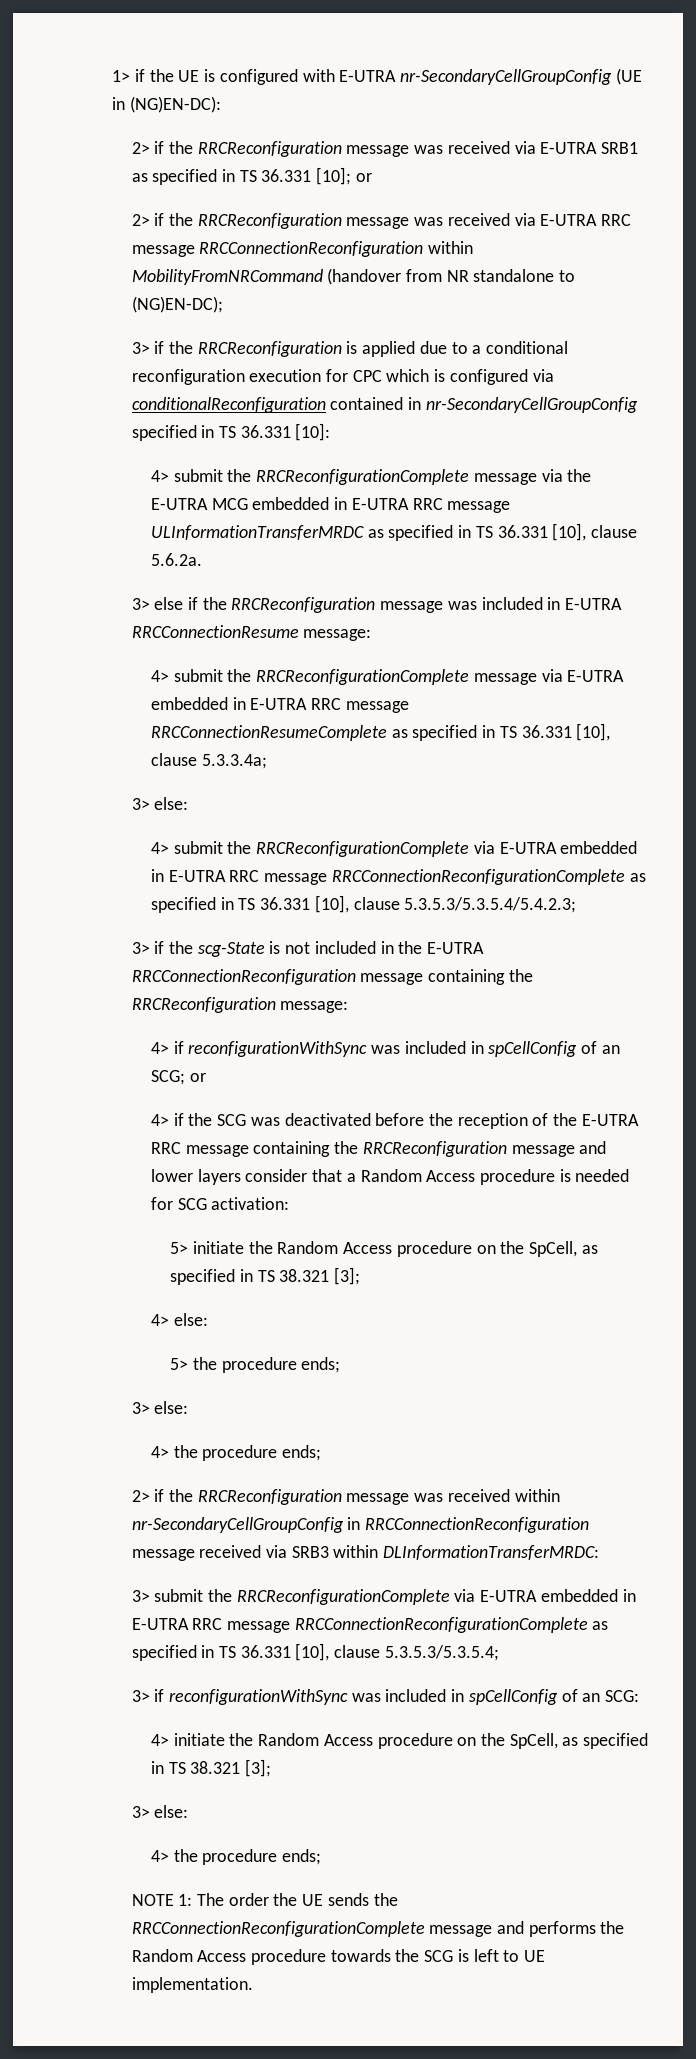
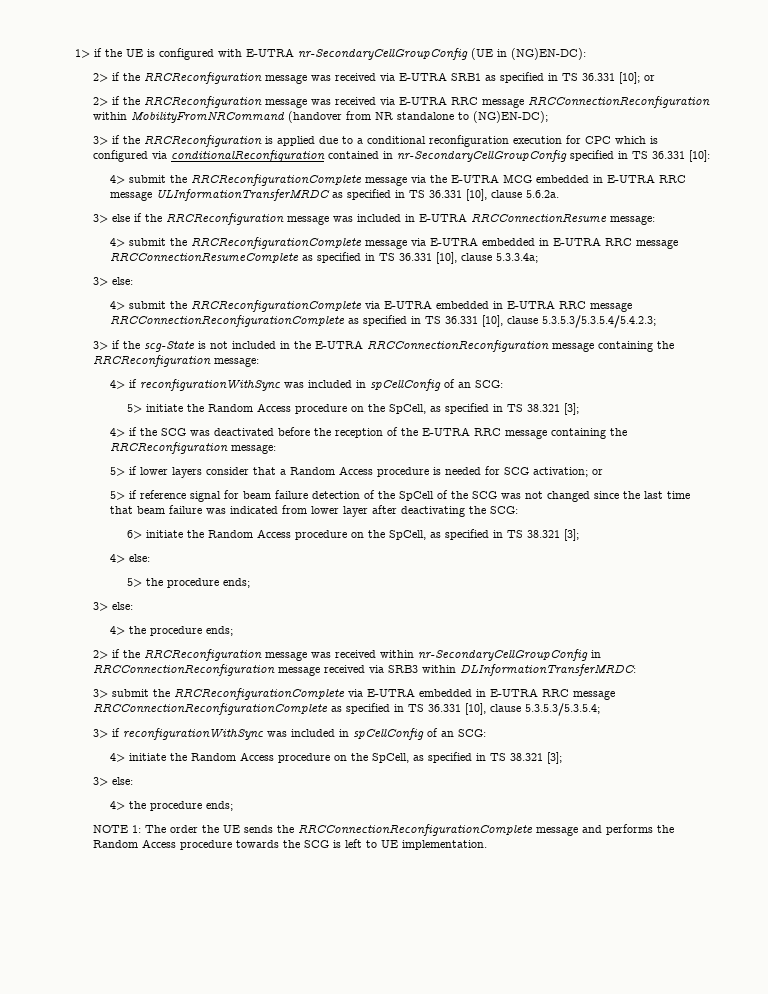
[150,1070,206,1085] SCG; or -> [474,380,503,388] [127,403,580,415] SCG: // 5> initiate the Random Access procedure on the SpCell, as specified in TS 38.321 [3];
[511,1141,607,1157] message and -> [230,444,276,454] [109,466,137,476] message: // 5> if
[211,1197,290,1210] [170,1242,189,1254] activation: // 5> -> [532,467,603,477] [109,490,690,502] [109,505,518,517] [127,530,143,539] activation; or // 5> if reference signal for beam failure detection of the SpCell of the SCG was not changed since the last time that beam failure was indicated from lower layer after deactivating the SCG: // 6>

